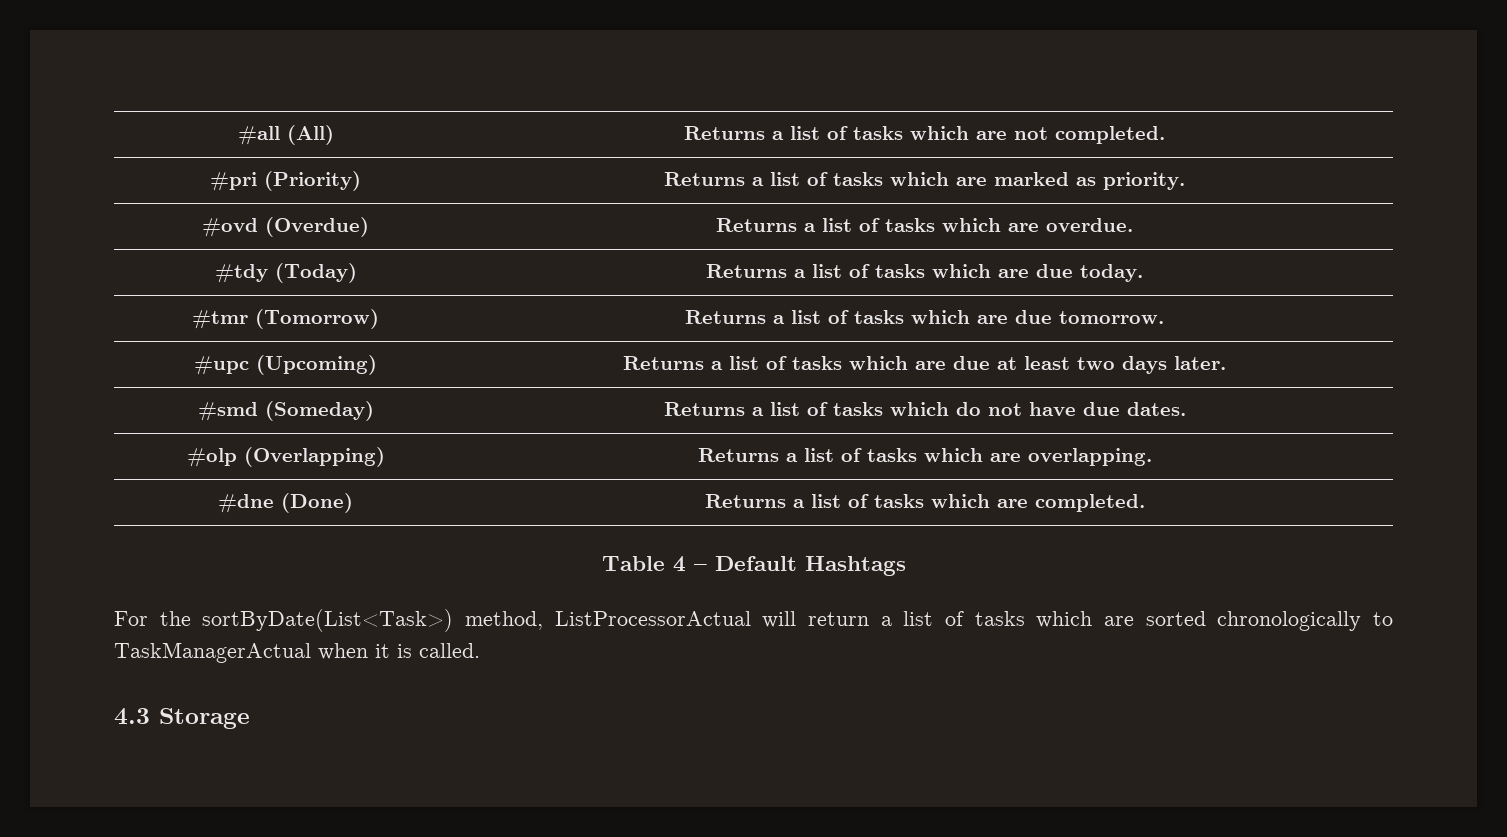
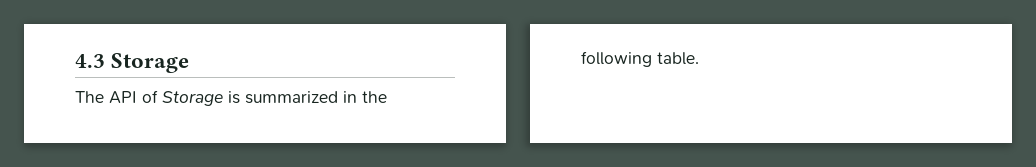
[237,125,334,145] [684,126,1165,144] [210,171,361,191] [664,172,1185,190] [202,217,369,237] [716,218,1133,232] [214,263,357,283] [706,264,1143,282] [192,309,379,329] [685,310,1164,324] [194,355,377,375] [623,356,1226,374] [197,401,374,421] [663,402,1186,416] [186,447,385,467] [697,448,1152,466] [218,493,353,513] [704,494,1145,512] [601,556,906,576] [114,609,1393,632] [114,642,480,663] [114,708,250,729] #all (All) | Returns a list of tasks which are not completed. // #pri (Priority) | Returns a list of tasks which are marked as priority. // #ovd (Overdue) | Returns a list of tasks which are overdue. // #tdy (Today) | Returns a list of tasks which are due today. // #tmr (Tomorrow) | Returns a list of tasks which are due tomorrow. // #upc (Upcoming) | Returns a list of tasks which are due at least two days later. // #smd (Someday) | Returns a list of tasks which do not have due dates. // #olp (Overlapping) | Returns a list of tasks which are overlapping. // #dne (Done) | Returns a list of tasks which are completed. // Table 4 – Default Hashtags // For the sortByDate(List<Task>) method, ListProcessorActual will return a list of tasks which are sorted chronologically to TaskManagerActual when it is called. // 4.3 Storage -> [75,53,190,73] [75,90,387,106] [581,51,699,67] 4.3 Storage // The API of Storage is summarized in the following table.

